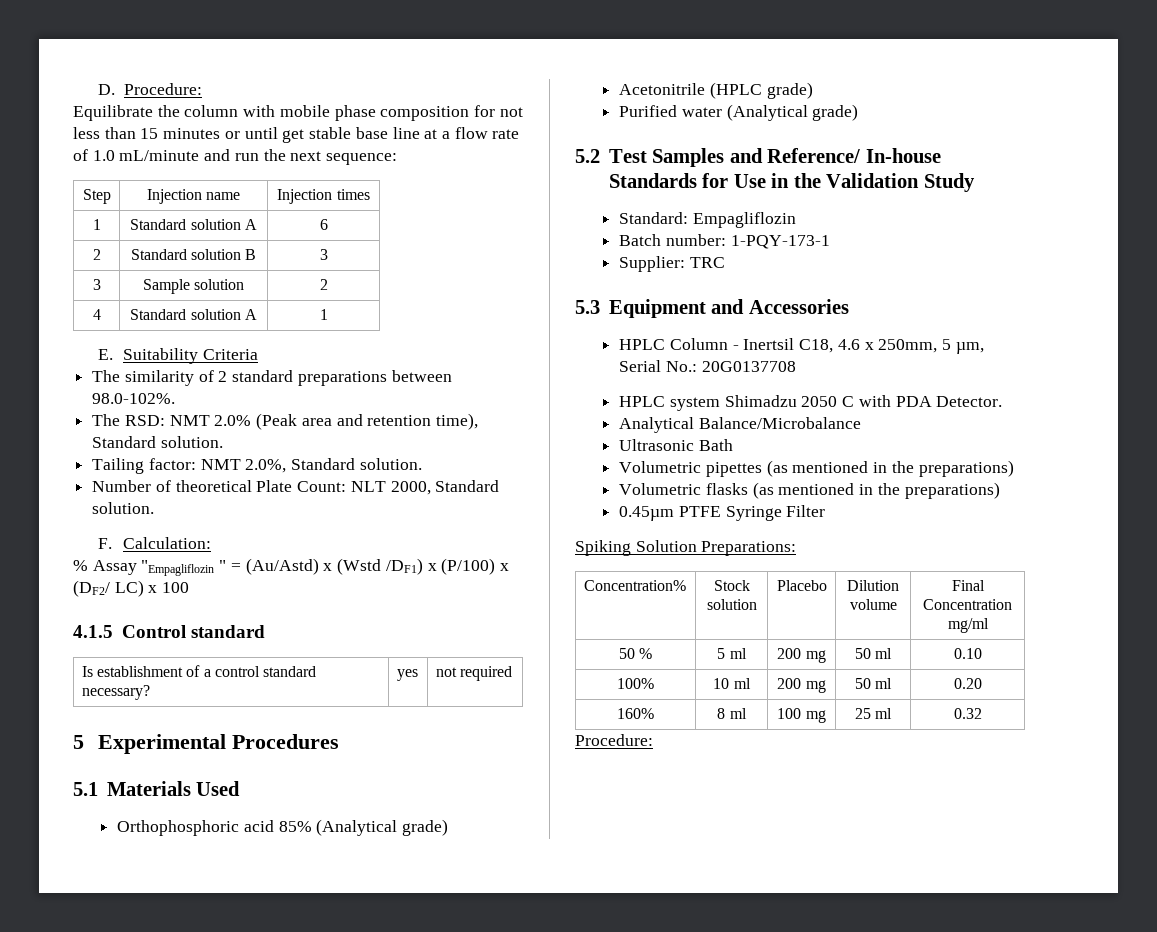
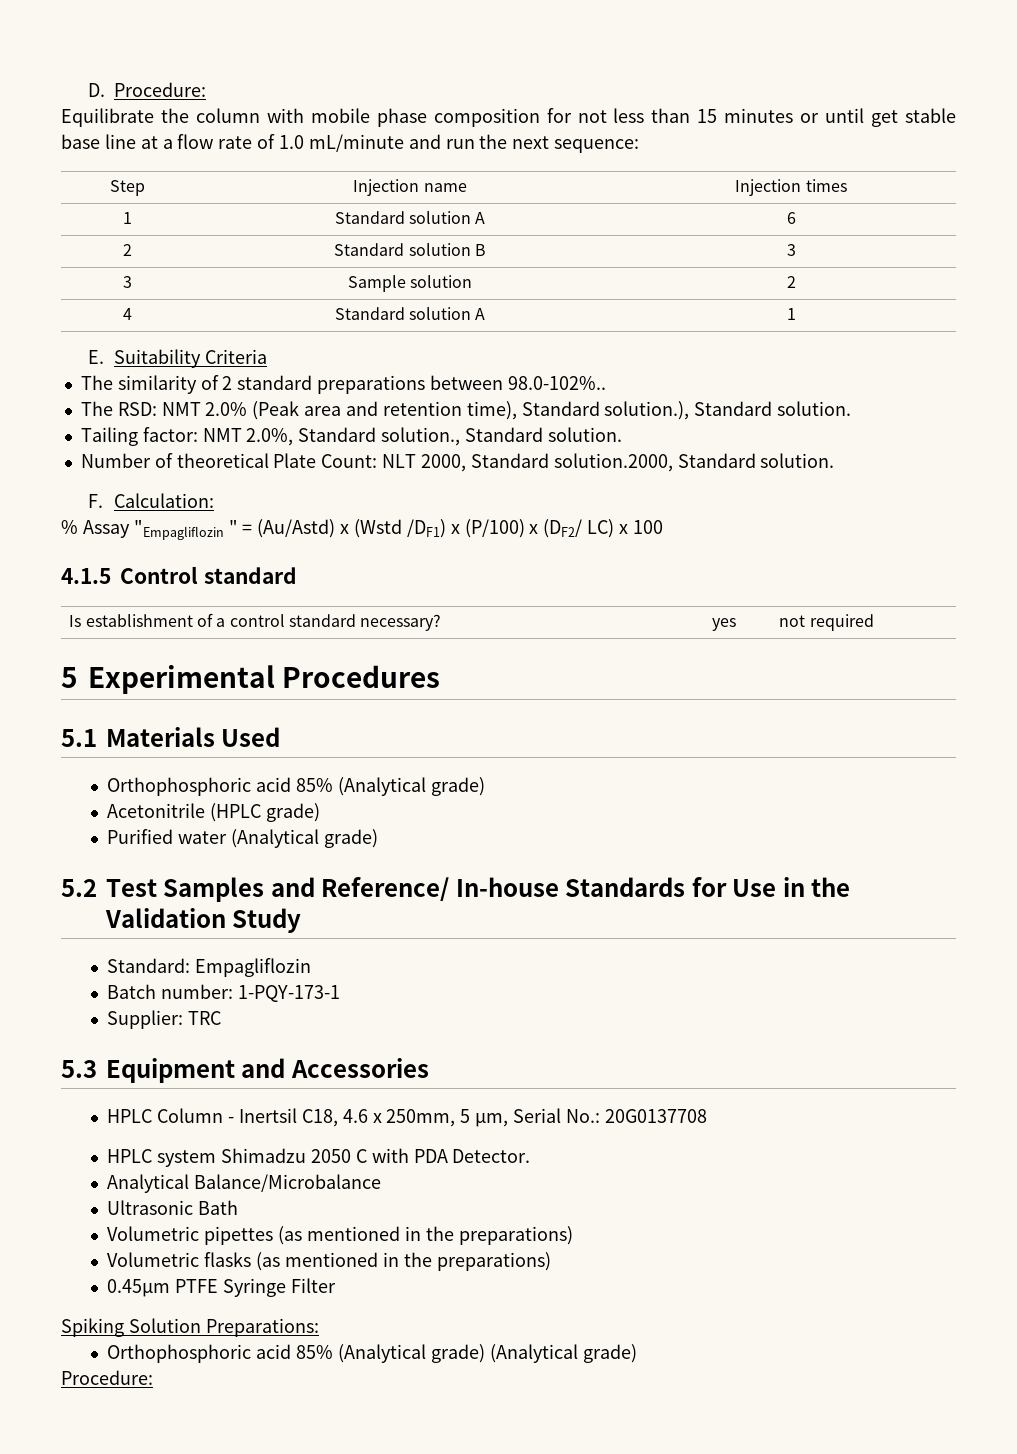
[92,393,176,404] 98.0-102%. -> [507,376,606,390] 98.0-102%..
(157, 442) none -> [604,401,773,420] solution.), Standard
(356, 464) none -> [381,427,543,446] solution., Standard
(500, 486) none -> [553,453,756,472] solution.2000, Standard
[583,580,686,591] [713,580,750,591] [706,599,757,610] [776,580,827,591] [847,580,899,591] [849,599,897,610] [951,580,985,591] [923,599,1012,610] [947,618,989,633] [618,648,653,659] [717,648,747,659] [777,648,826,663] [854,648,893,659] [953,648,982,659] [617,678,654,689] [713,678,751,689] [777,678,826,693] [854,678,893,689] [953,678,982,689] [617,708,654,719] [717,708,747,719] [777,708,826,723] [854,708,893,719] [953,708,982,719] // Concentration% | Stock solution | Placebo | Dilution volume | Final Concentration mg/ml // 50 % | 5 ml | 200 mg | 50 ml | 0.10 // 100% | 10 ml | 200 mg | 50 ml | 0.20 // 160% | 8 ml | 100 mg | 25 ml | 0.32 -> [107,1344,637,1363] // Orthophosphoric acid 85% (Analytical grade) (Analytical grade)

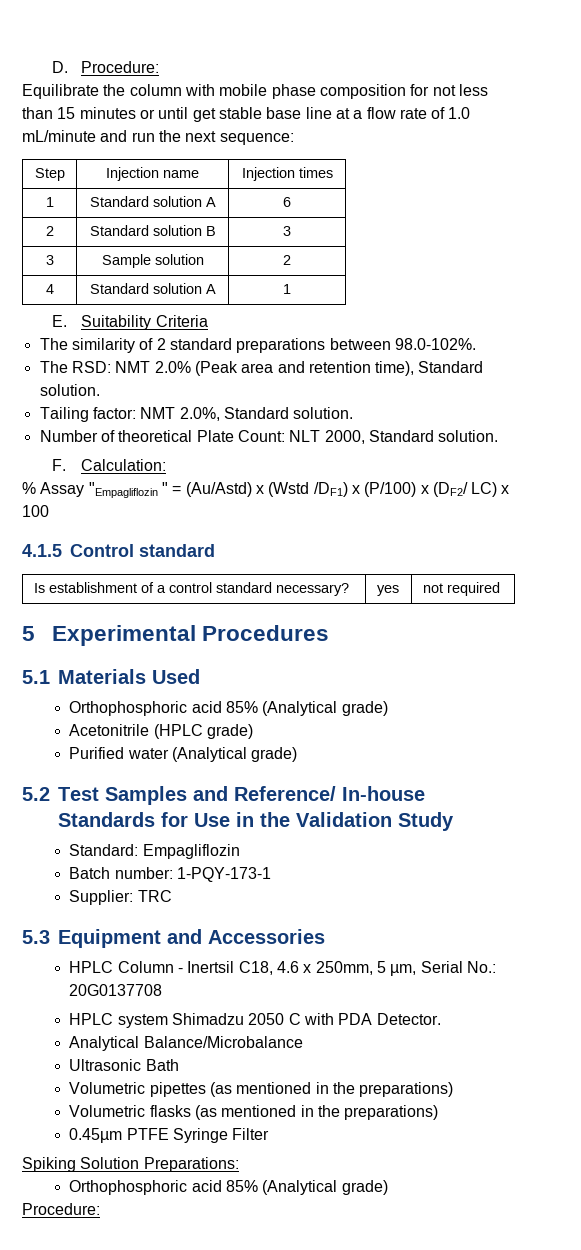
[507,376,606,390] 98.0-102%.. -> [394,338,476,350] 98.0-102%.
[604,401,773,420] solution.), Standard -> (484, 367) none
[381,427,543,446] solution., Standard -> (289, 413) none
[553,453,756,472] solution.2000, Standard -> (434, 436) none
[489,1344,637,1363] (Analytical grade) -> (388, 1187) none

